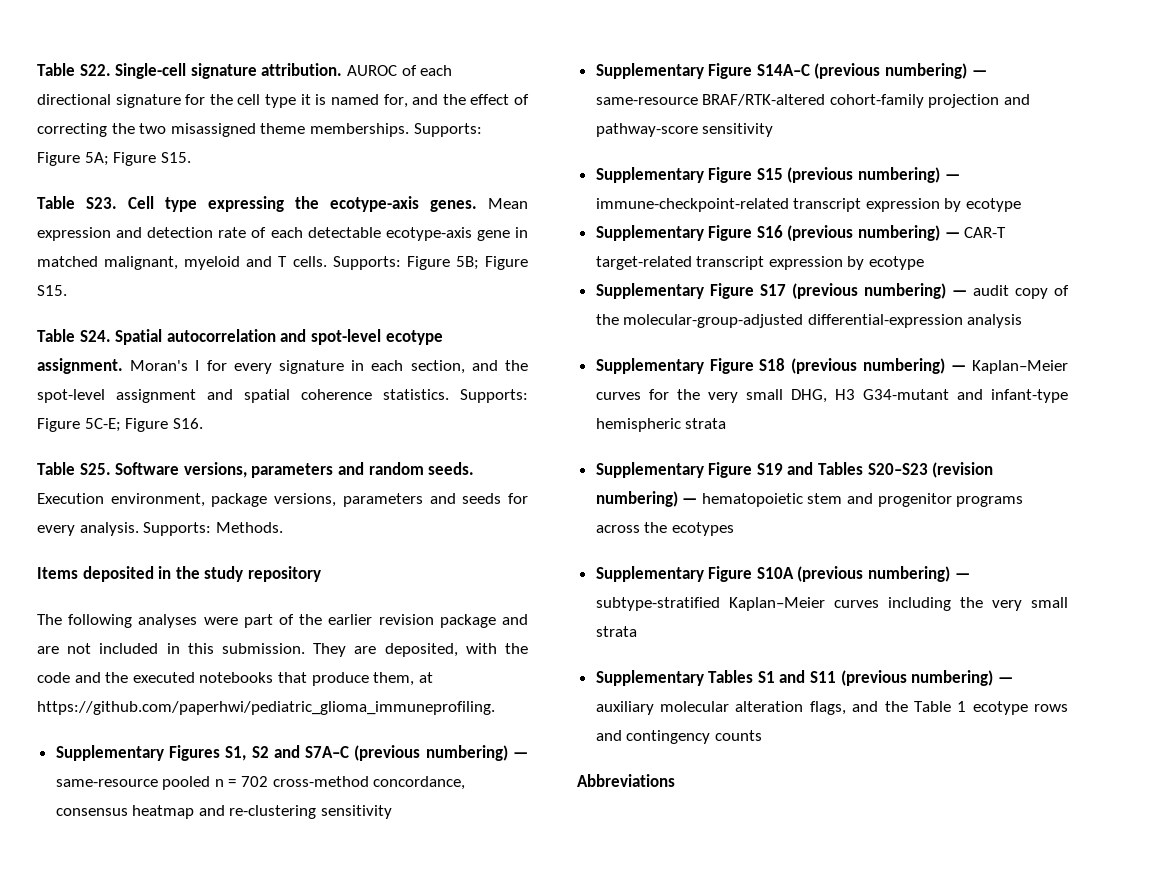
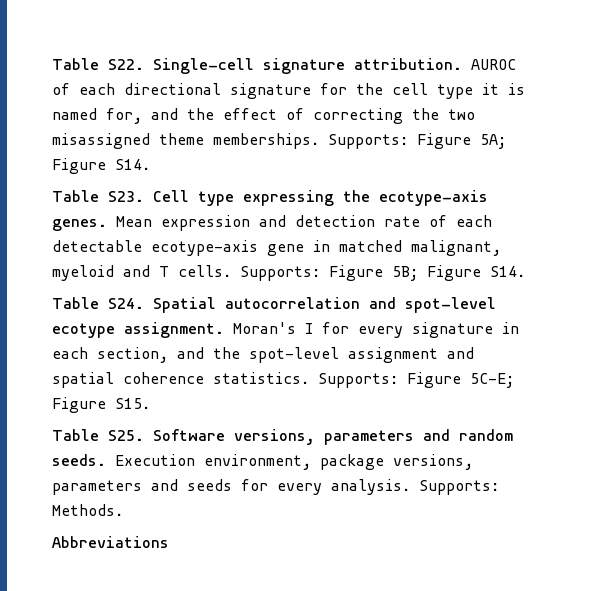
[160,152,191,163] S15. -> [115,159,150,170] S14.
[37,285,67,296] S15. -> [490,266,525,277] S14.
[172,418,203,429] S16. -> [115,398,150,409] S15.
[37,566,321,582] [37,614,528,628] [37,643,528,657] [37,672,433,686] [37,701,495,715] [55,745,529,761] [55,776,466,790] [55,805,393,819] [595,63,987,79] [595,94,1031,108] [595,123,774,137] [595,167,960,183] [595,198,1022,212] [595,225,1007,241] [595,256,925,270] [595,283,1069,299] [595,314,1023,328] [595,358,1068,374] [595,389,1068,403] [595,418,727,432] [595,462,994,478] [595,491,1024,507] [595,522,734,536] [595,566,970,582] [595,597,1068,611] [595,626,637,637] [595,670,1013,686] [595,701,1068,715] [595,730,762,744] // Items deposited in the study repository // The following analyses were part of the earlier revision package and are not included in this submission. They are deposited, with the code and the executed notebooks that produce them, at https://github.com/paperhwi/pediatric_glioma_immuneprofiling. // Supplementary Figures S1, S2 and S7A–C (previous numbering) — same-resource pooled n = 702 cross-method concordance, consensus heatmap and re-clustering sensitivity // Supplementary Figure S14A–C (previous numbering) — same-resource BRAF/RTK-altered cohort-family projection and pathway-score sensitivity // Supplementary Figure S15 (previous numbering) — immune-checkpoint-related transcript expression by ecotype // Supplementary Figure S16 (previous numbering) — CAR-T target-related transcript expression by ecotype // Supplementary Figure S17 (previous numbering) — audit copy of the molecular-group-adjusted differential-expression analysis // Supplementary Figure S18 (previous numbering) — Kaplan–Meier curves for the very small DHG, H3 G34-mutant and infant-type hemispheric strata // Supplementary Figure S19 and Tables S20–S23 (revision numbering) — hematopoietic stem and progenitor programs across the ecotypes // Supplementary Figure S10A (previous numbering) — subtype-stratified Kaplan–Meier curves including the very small strata // Supplementary Tables S1 and S11 (previous numbering) — auxiliary molecular alteration flags, and the Table 1 ecotype rows and contingency counts -> (123, 510) none

